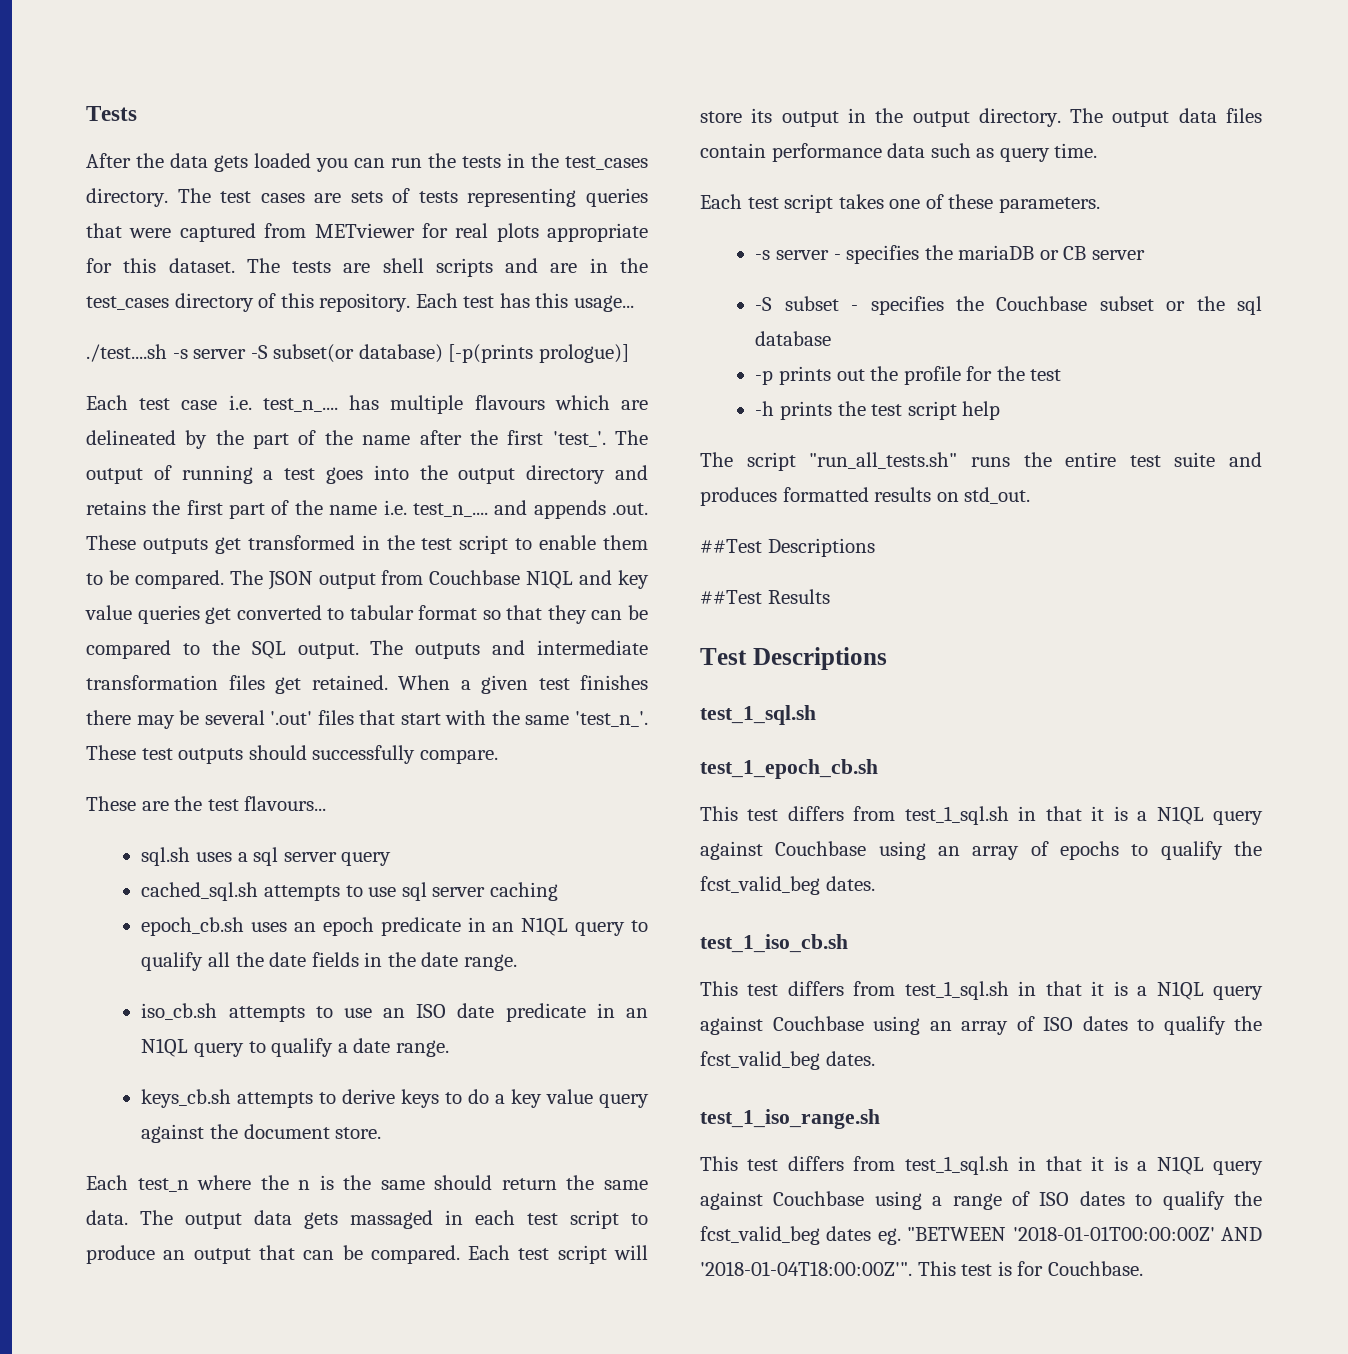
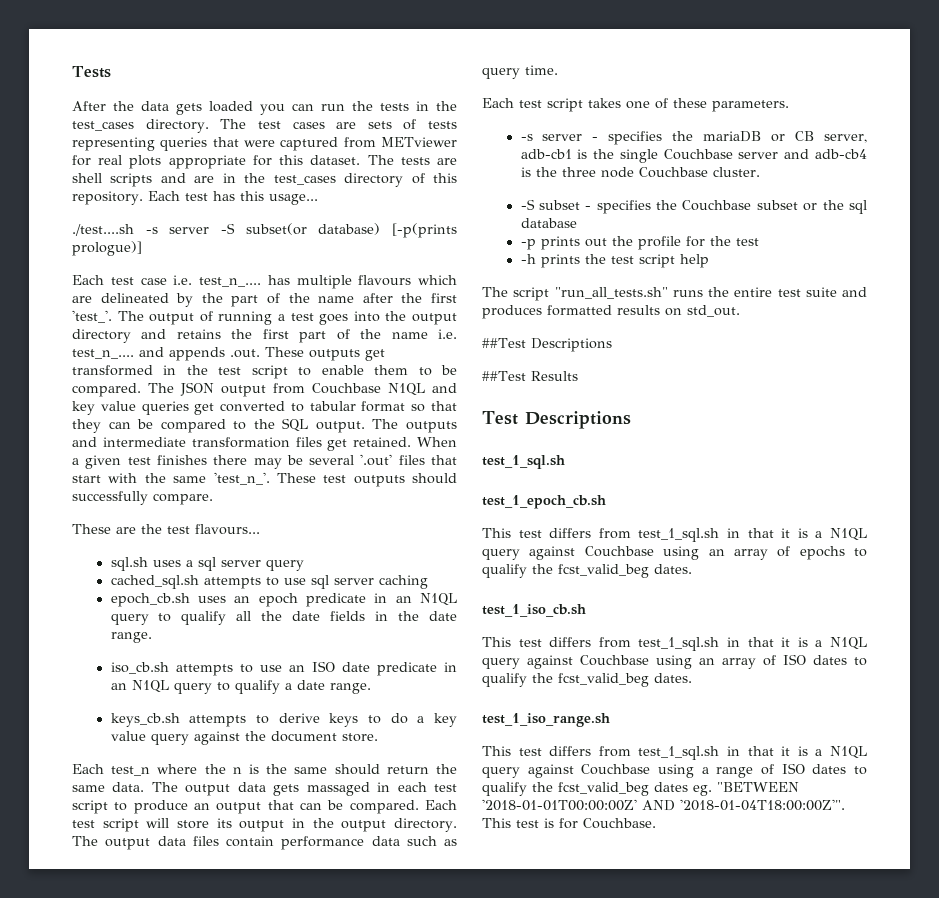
[1091,250,1145,260] server -> [824,134,867,143] [520,149,867,163] [520,167,760,178] server, adb-cb1 is the single Couchbase server and adb-cb4 is the three node Couchbase cluster.

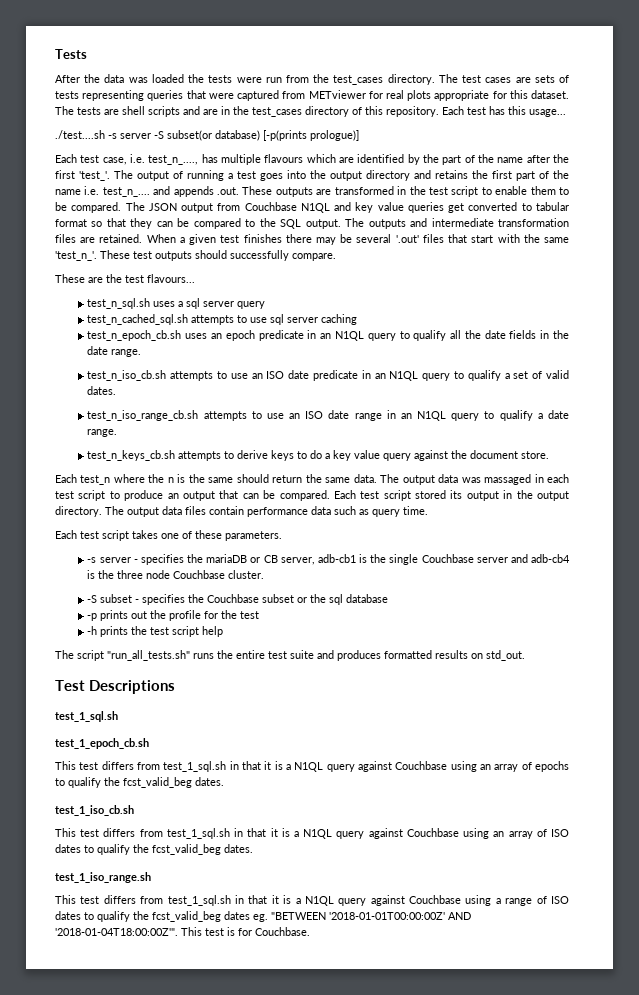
[176,101,429,115] gets loaded you can run the tests in -> [128,74,310,83] was loaded the tests were run from
[140,275,261,287] case i.e. test_n_.... -> [102,154,199,165] case, i.e. test_n_....,
[100,293,169,303] delineated -> [357,154,405,163] identified
[365,349,385,361] get -> [316,189,332,195] are
[327,439,348,451] get -> [80,237,96,243] are
[110,557,148,571] sql.sh -> [87,298,151,309] test_n_sql.sh
[110,575,199,589] cached_sql.sh -> [87,314,189,325] test_n_cached_sql.sh
[110,593,190,607] epoch_cb.sh -> [87,330,182,341] test_n_epoch_cb.sh
[110,662,169,674] iso_cb.sh -> [87,370,167,381] test_n_iso_cb.sh
[296,680,371,694] [110,713,180,727] date range. // keys_cb.sh -> [513,370,569,379] [87,386,117,395] [87,410,569,421] [87,429,118,437] [87,450,176,461] set of valid dates. // test_n_iso_range_cb.sh attempts to use an ISO date range in an N1QL query to qualify a date range. // test_n_keys_cb.sh
[273,784,300,796] gets -> [461,477,481,483] was
[146,818,210,829] will store -> [415,490,447,499] stored
[482,338,612,352] [482,371,578,381] // ##Test Descriptions // ##Test Results -> (525, 655) none

